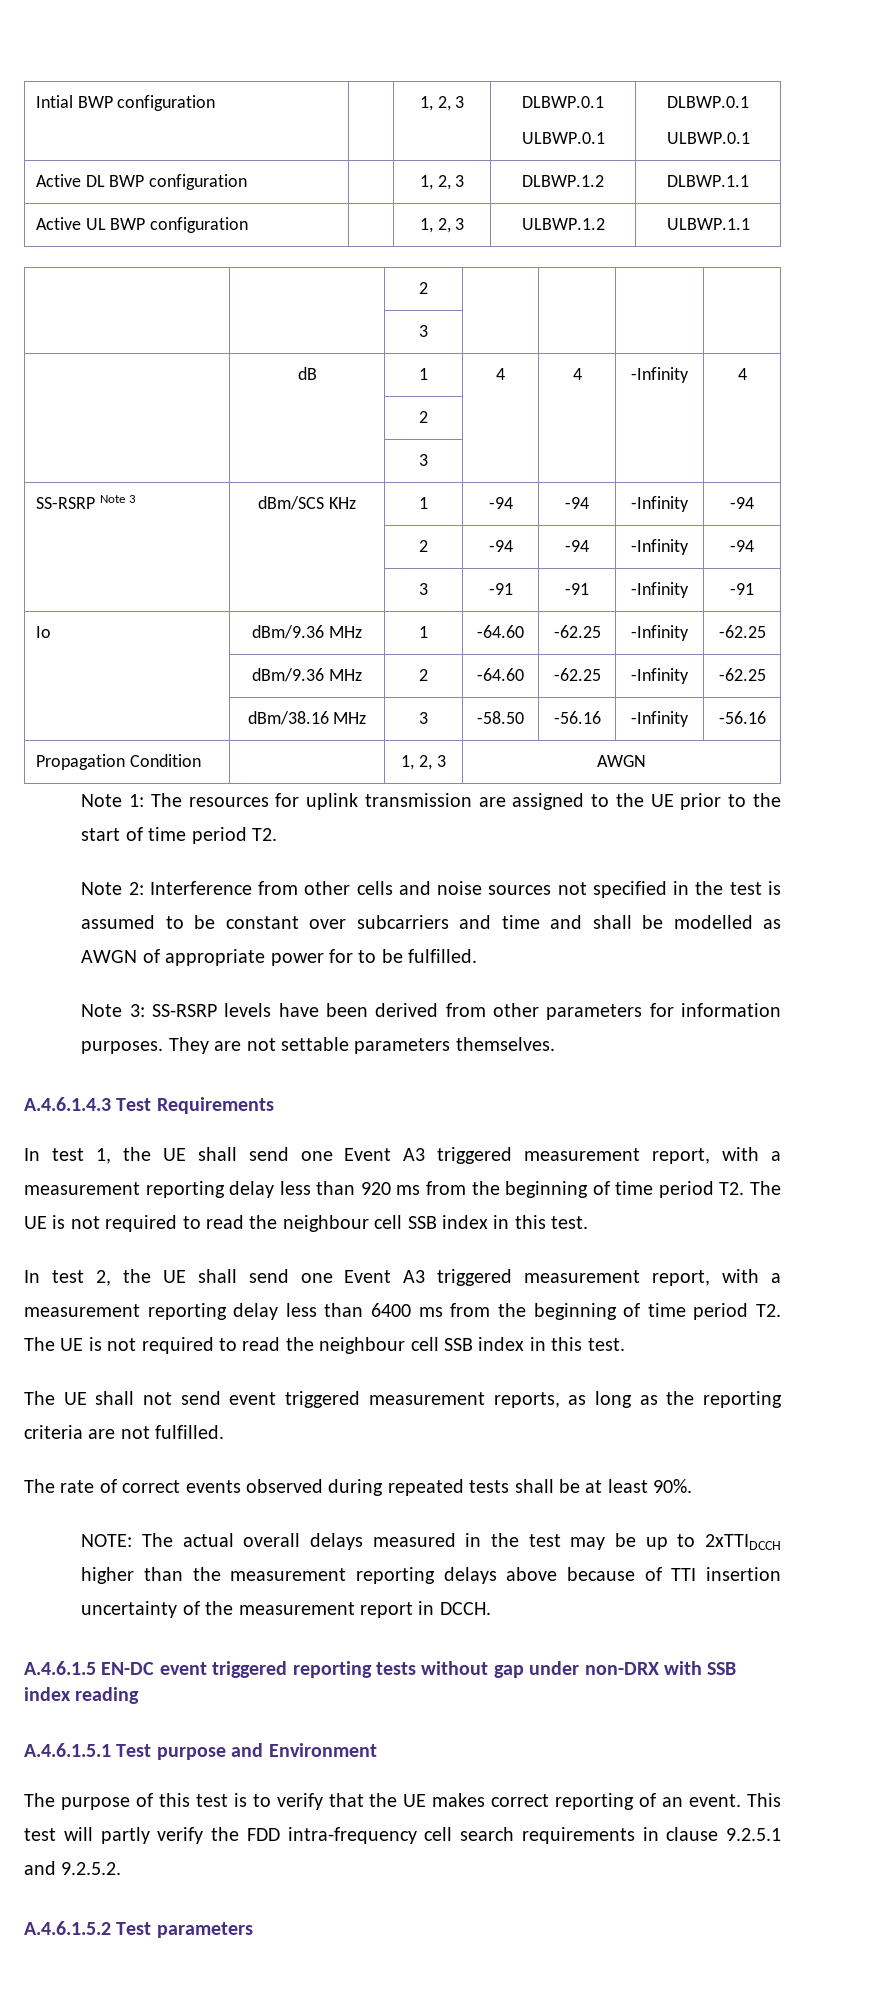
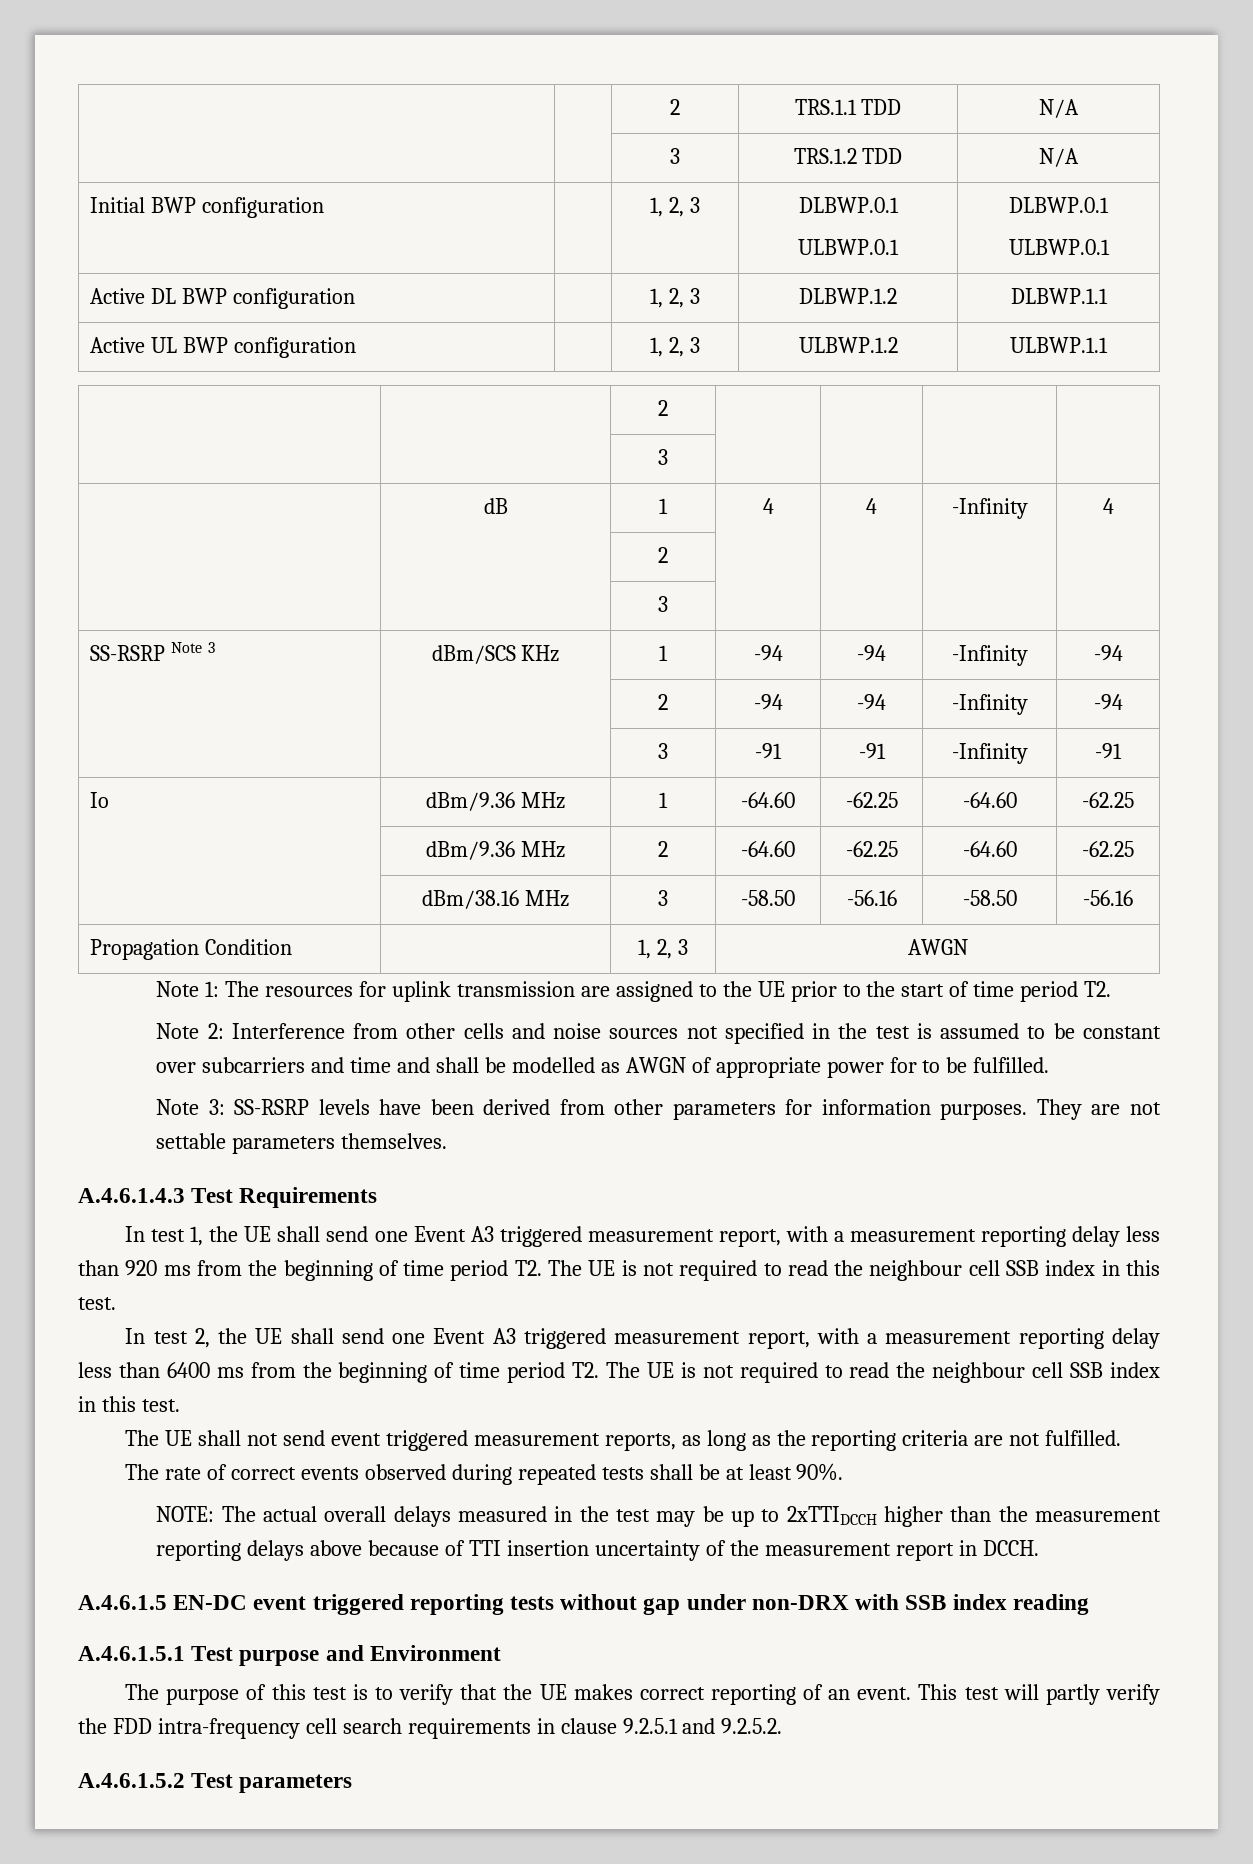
[35,95,73,108] Intial -> [670,99,680,115] [794,99,902,115] [1039,99,1079,118] [670,148,680,164] [793,148,903,164] [1039,148,1079,167] [90,197,146,213] | | 2 | TRS.1.1 TDD | N/A // | | 3 | TRS.1.2 TDD | N/A // Initial
[631,625,689,641] -Infinity -> [962,792,1017,808] -64.60
[631,668,689,684] -Infinity -> [962,841,1017,857] -64.60
[631,711,689,727] -Infinity -> [962,890,1017,906] -58.50

